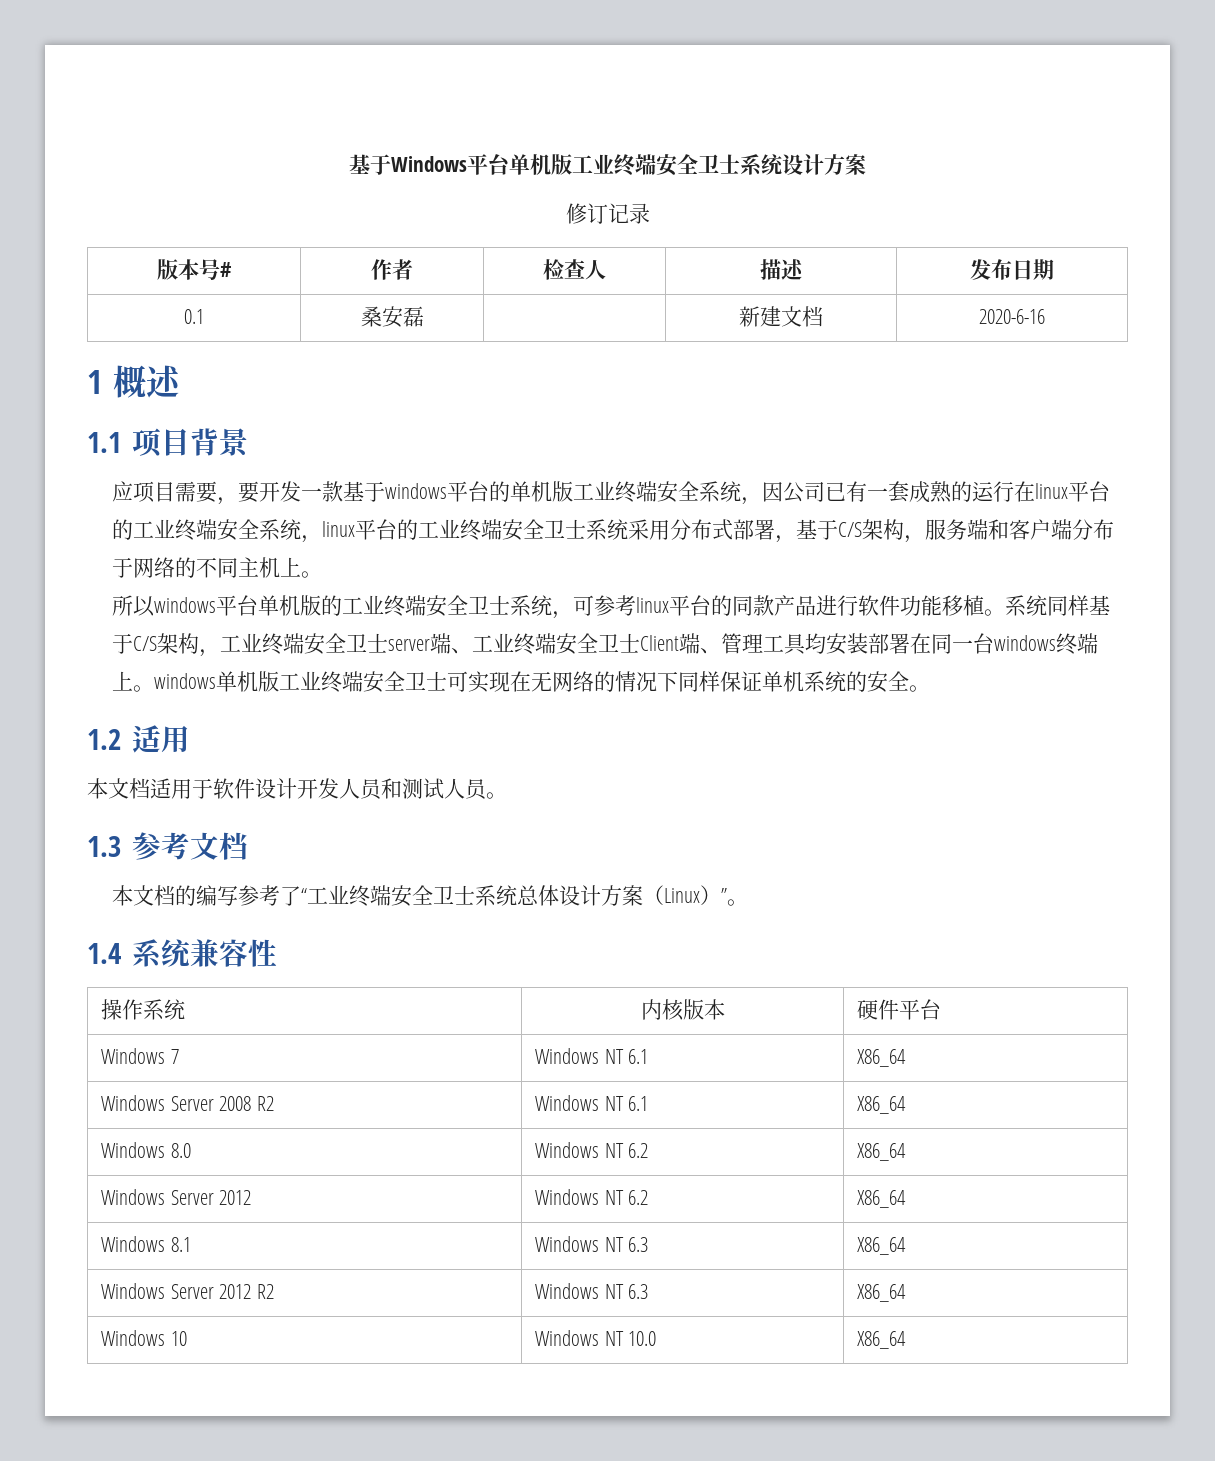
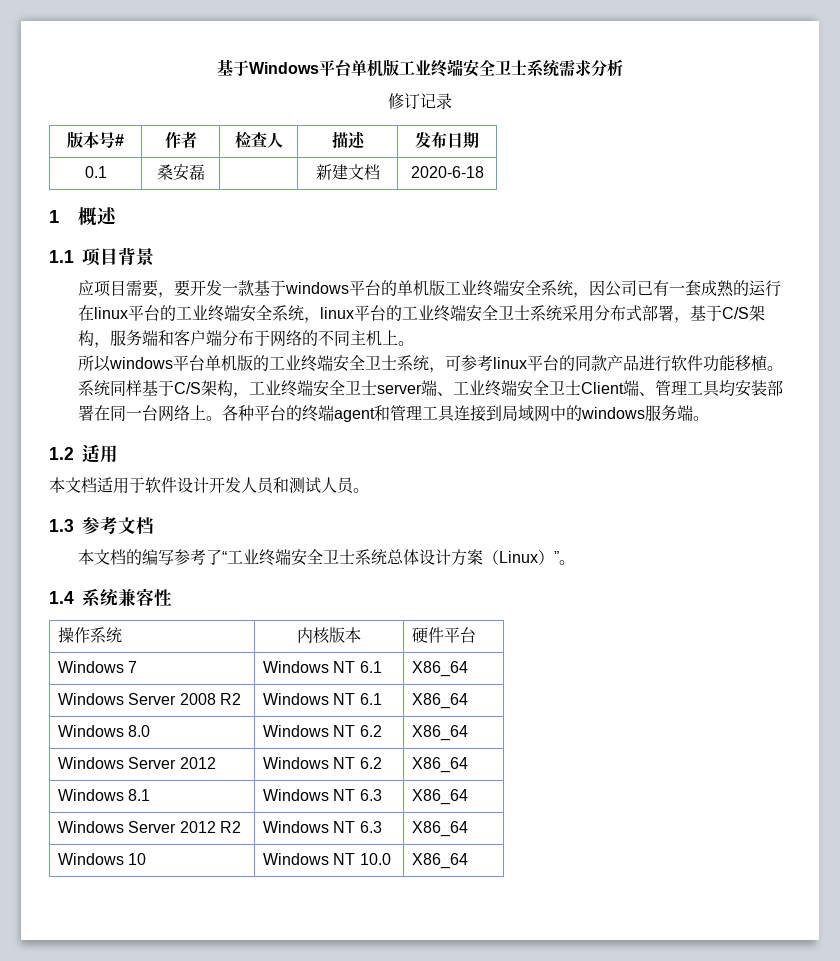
[782,154,866,175] 设计方案 -> [559,59,623,77] 需求分析
[979,309,1045,324] 2020-6-16 -> [410,166,484,178] 2020-6-18
[994,633,1099,655] [112,671,910,693] windows终端上。windows单机版工业终端安全卫士可实现在无网络的情况下同样保证单机系统的安全 -> [158,405,694,422] 网络上。各种平台的终端agent和管理工具连接到局域网中的windows服务端

